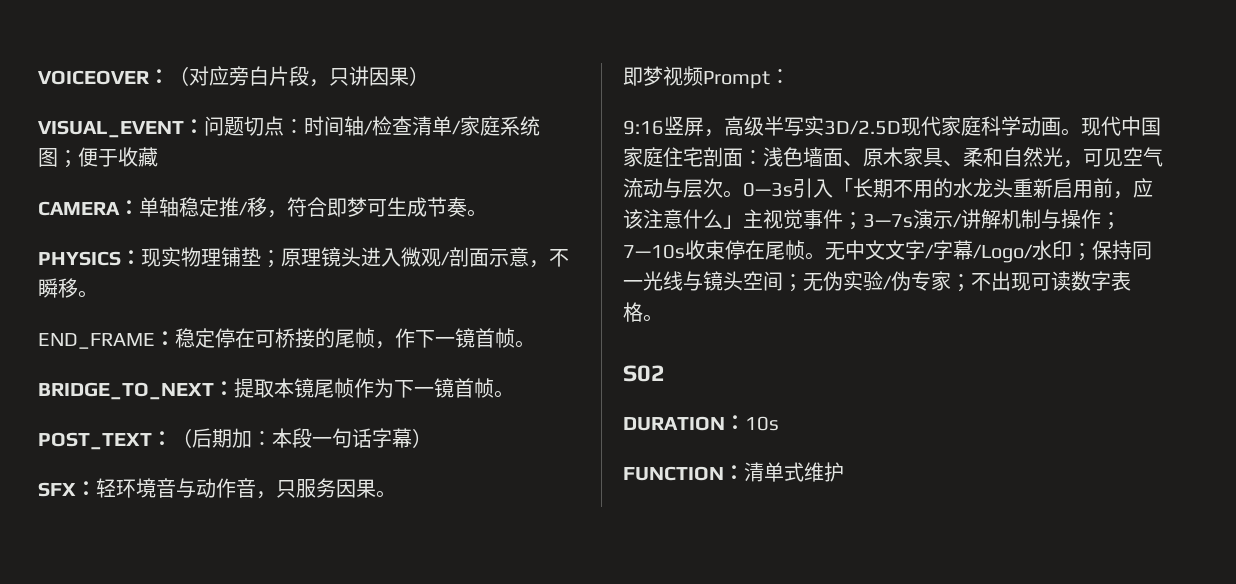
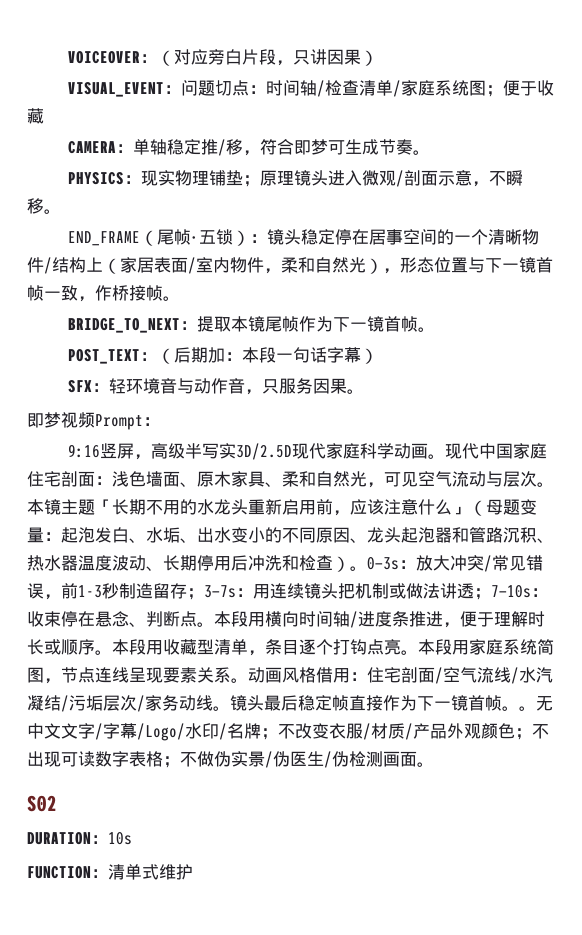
[155,328,495,349] ：稳定停在可桥接的尾帧，作下一镜首 -> [140,229,540,246] [27,257,553,274] [27,285,146,302] （尾帧·五锁）：镜头稳定停在居事空间的一个清晰物件/结构上（家居表面/室内物件，柔和自然光），形态位置与下一镜首帧一致，作桥接
[743,178,833,198] 0—3s引入 -> [27,499,95,515] 本镜主题
[743,209,1121,230] [623,240,805,260] 主视觉事件；3—7s演示/讲解机制与操作；7—10s收束停在尾帧 -> [469,499,537,516] [27,527,554,543] [27,555,543,572] [27,583,548,600] [27,611,545,628] [27,639,554,656] [27,667,553,684] [27,695,519,712] （母题变量：起泡发白、水垢、出水变小的不同原因、龙头起泡器和管路沉积、热水器温度波动、长期停用后冲洗和检查）。0—3s：放大冲突/常见错误，前1-3秒制造留存；3—7s：用连续镜头把机制或做法讲透；7—10s：收束停在悬念、判断点。本段用横向时间轴/进度条推进，便于理解时长或顺序。本段用收藏型清单，条目逐个打钩点亮。本段用家庭系统简图，节点连线呈现要素关系。动画风格借用：住宅剖面/空气流线/水汽凝结/污垢层次/家务动线。镜头最后稳定帧直接作为下一镜首帧。
[1072,240,1152,261] [623,271,951,292] ；保持同一光线与镜头空间；无伪实验/伪专家 -> [219,723,515,740] /名牌；不改变衣服/材质/产品外观颜色
(643, 312) none -> [163,751,417,768] ；不做伪实景/伪医生/伪检测画面

